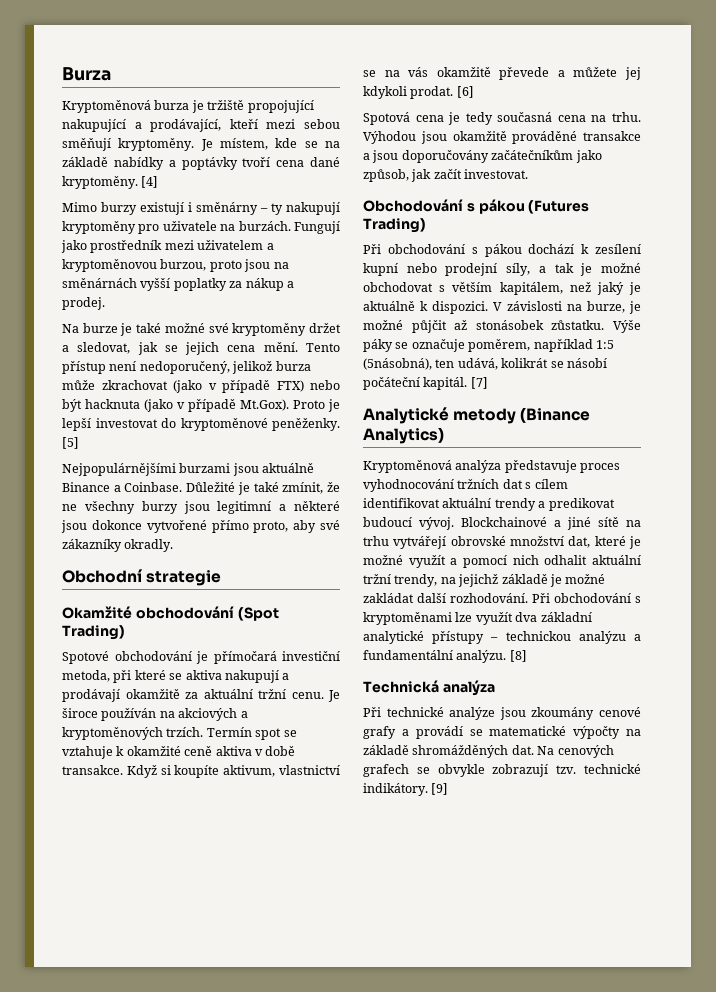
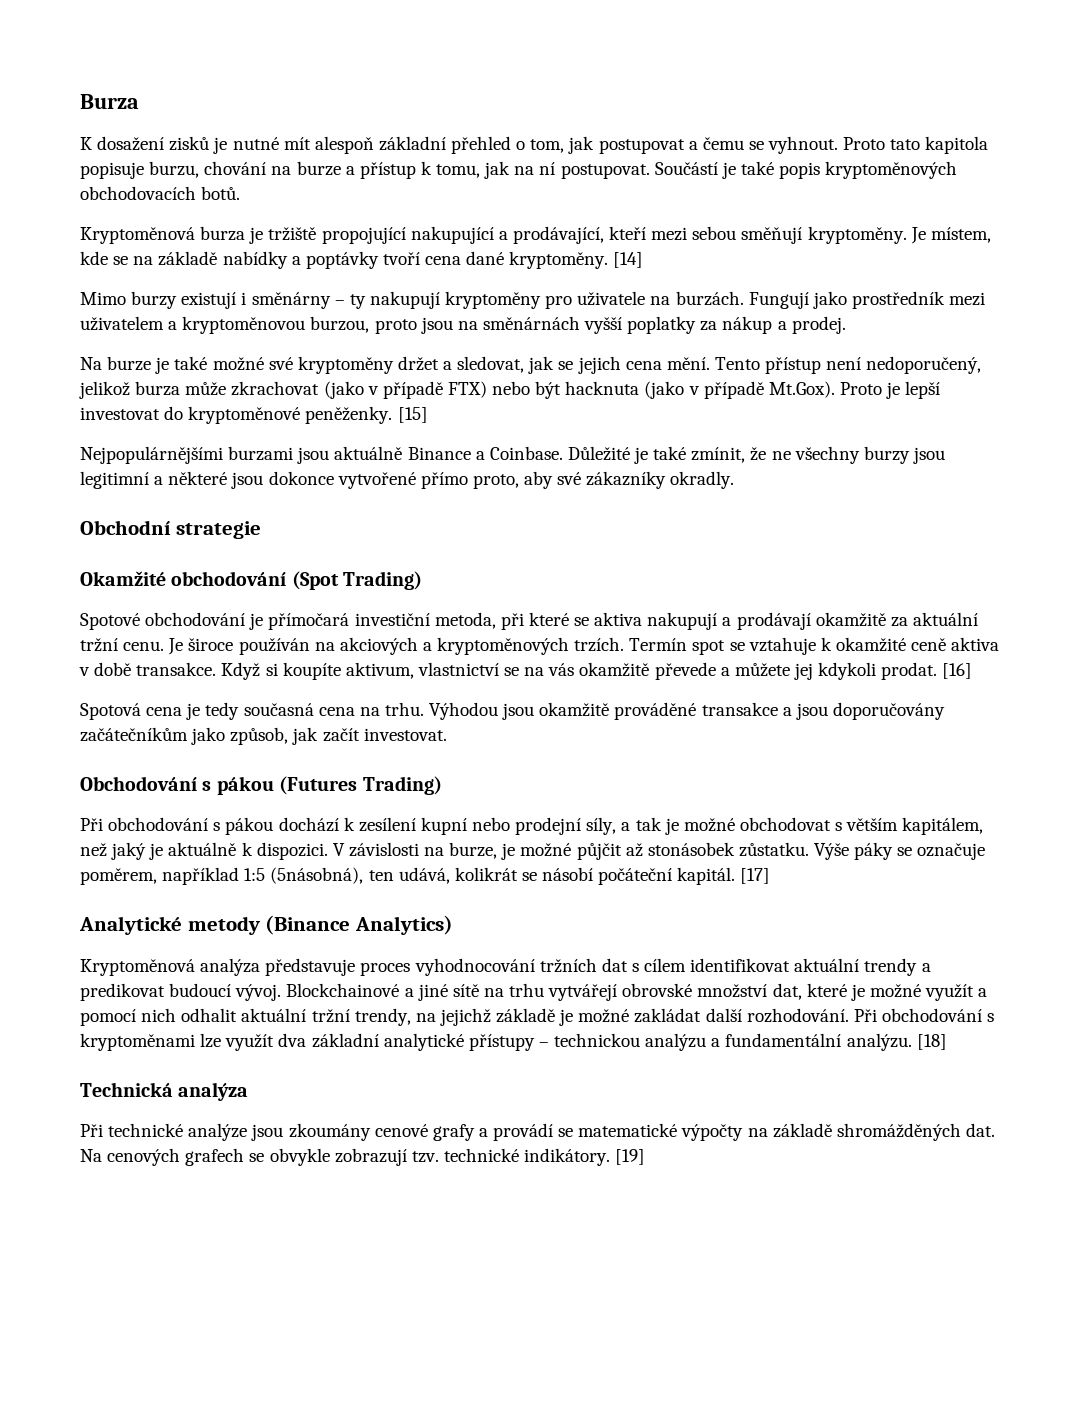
(111, 74) none -> [80,136,989,154] [80,161,958,179] [80,186,241,200] // K dosažení zisků je nutné mít alespoň základní přehled o tom, jak postupovat a čemu se vyhnout. Proto tato kapitola popisuje burzu, chování na burze a přístup k tomu, jak na ní postupovat. Součástí je také popis kryptoměnových obchodovacích botů.
[141,176,159,188] [4] -> [613,252,644,268] [14]
[62,437,79,449] [5] -> [397,407,428,423] [15]
[456,86,474,98] [6] -> [942,663,973,679] [16]
[470,377,488,389] [7] -> [740,868,771,884] [17]
[509,650,527,662] [8] -> [916,1034,947,1050] [18]
[431,783,449,795] [9] -> [615,1149,646,1165] [19]

